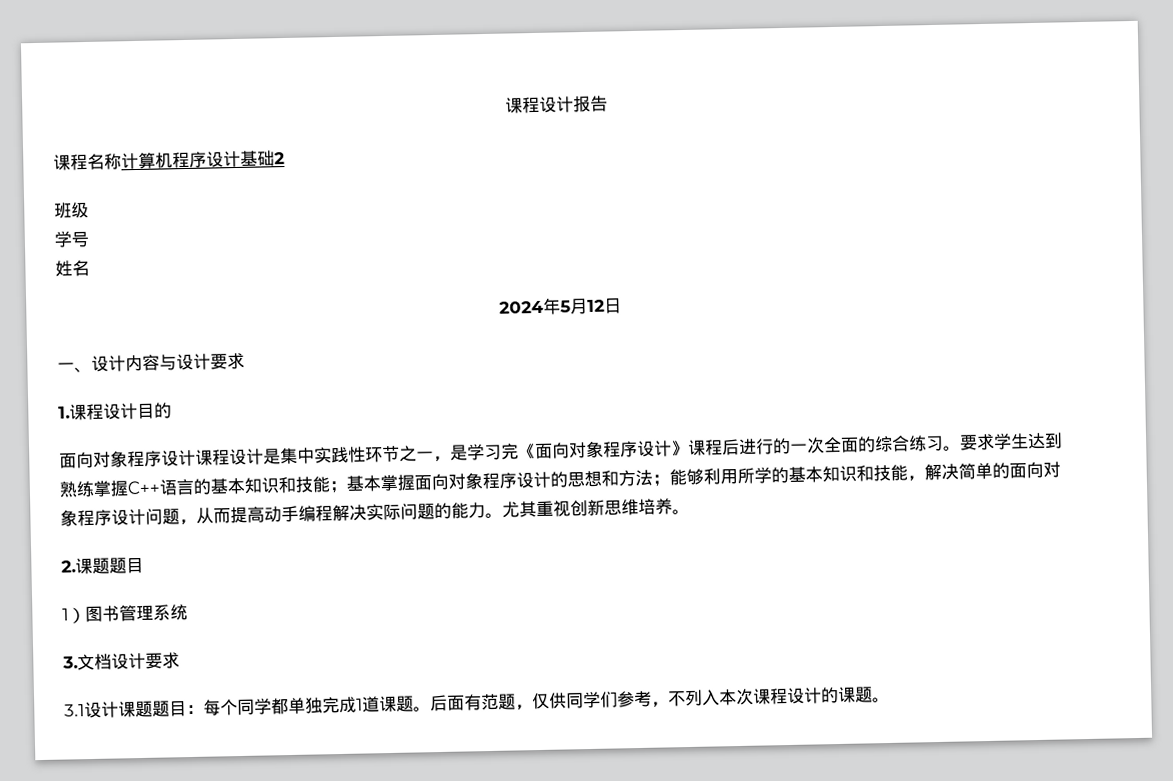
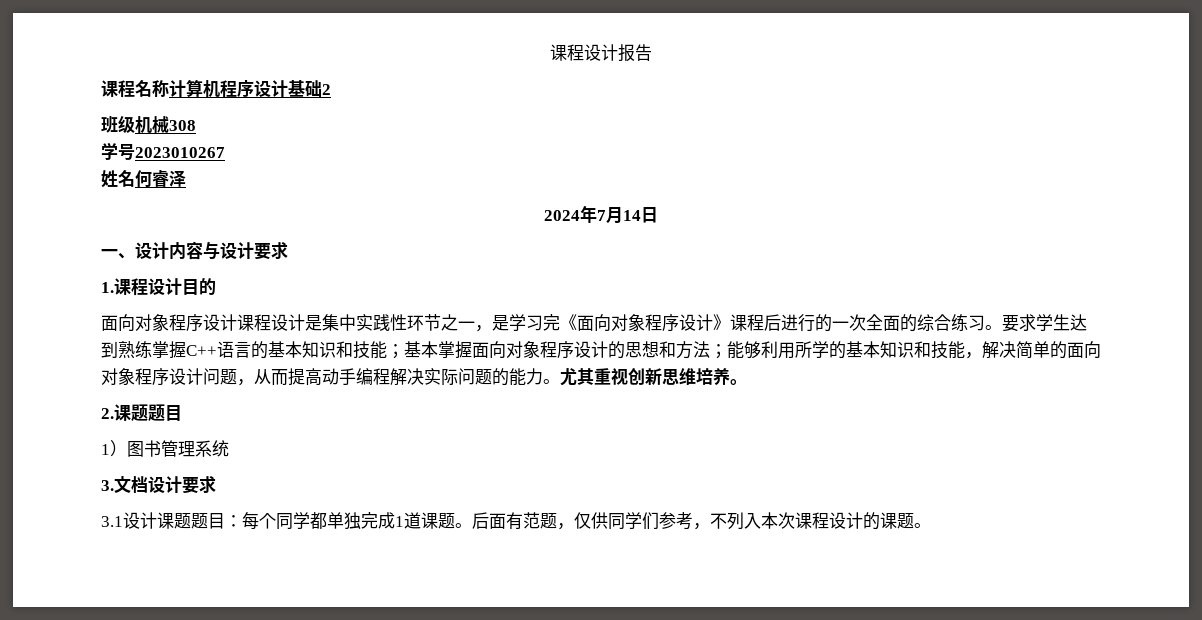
(89, 210) none -> [135,116,196,134] 机械308
(90, 239) none -> [135,147,225,158] 2023010267
(90, 268) none -> [135,170,186,188] 何睿泽
[560,297,605,315] 5月12 -> [597,207,641,224] 7月14

